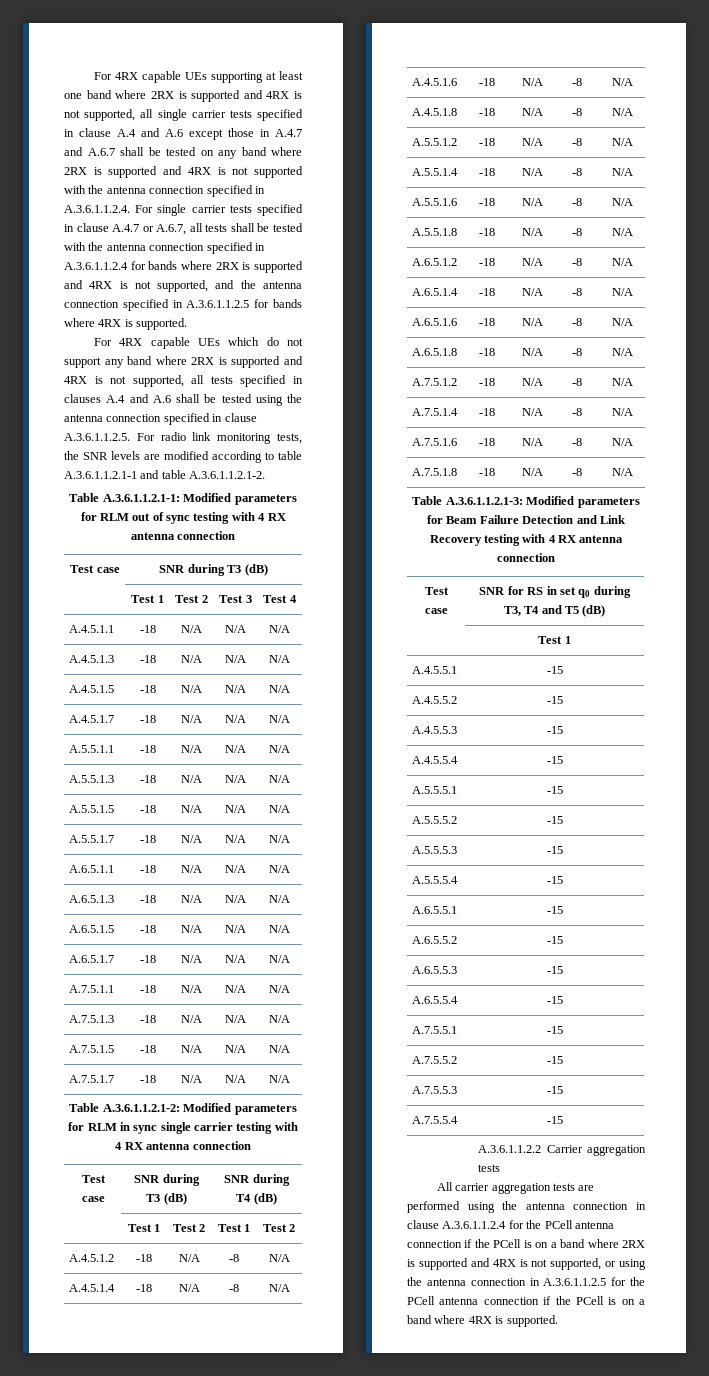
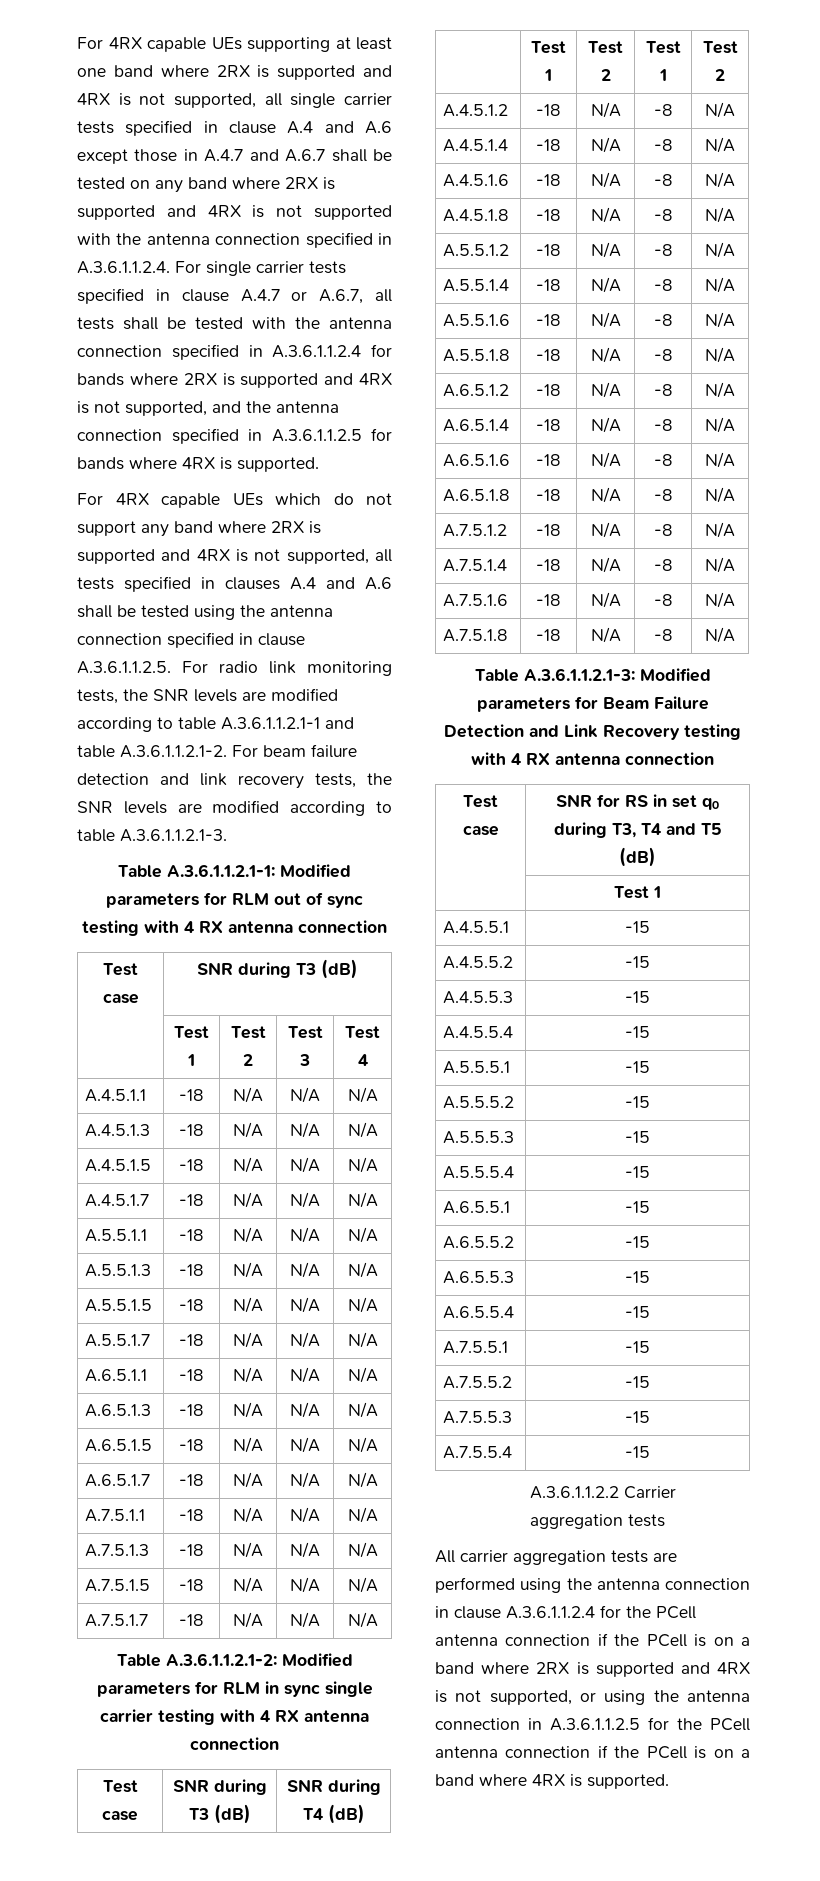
(266, 475) none -> [232,744,357,758] [77,773,392,789] [77,800,393,816] [77,829,227,842] For beam failure detection and link recovery tests, the SNR levels are modified according to table A.3.6.1.1.2.1-3.

